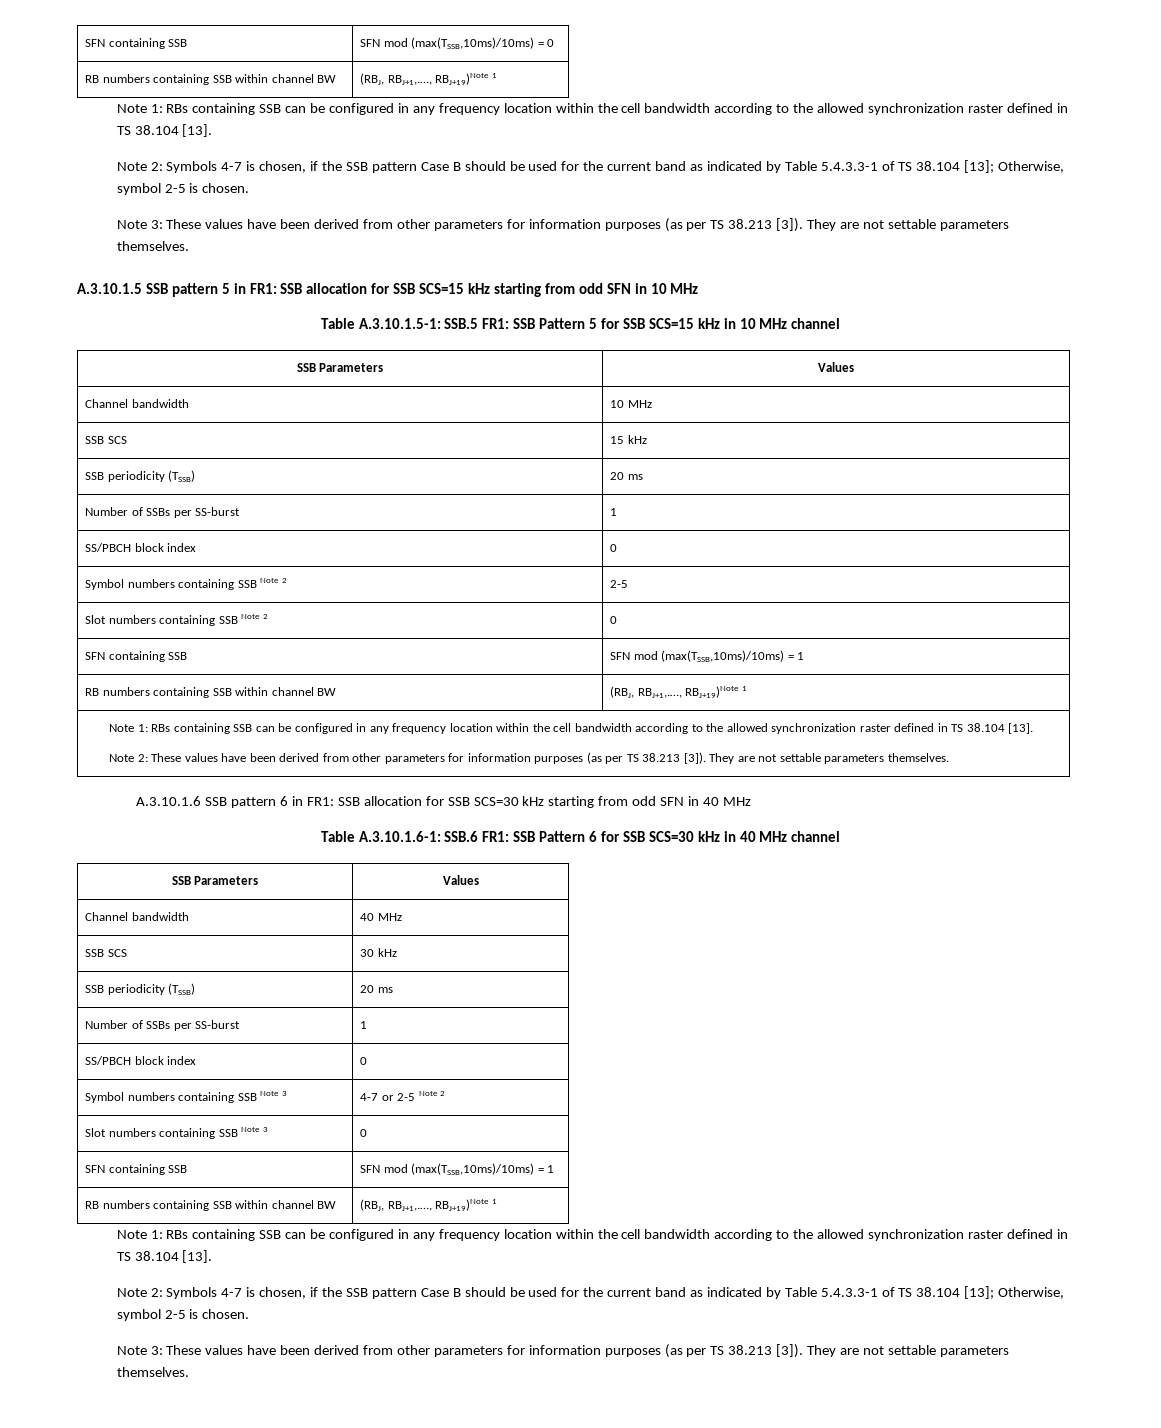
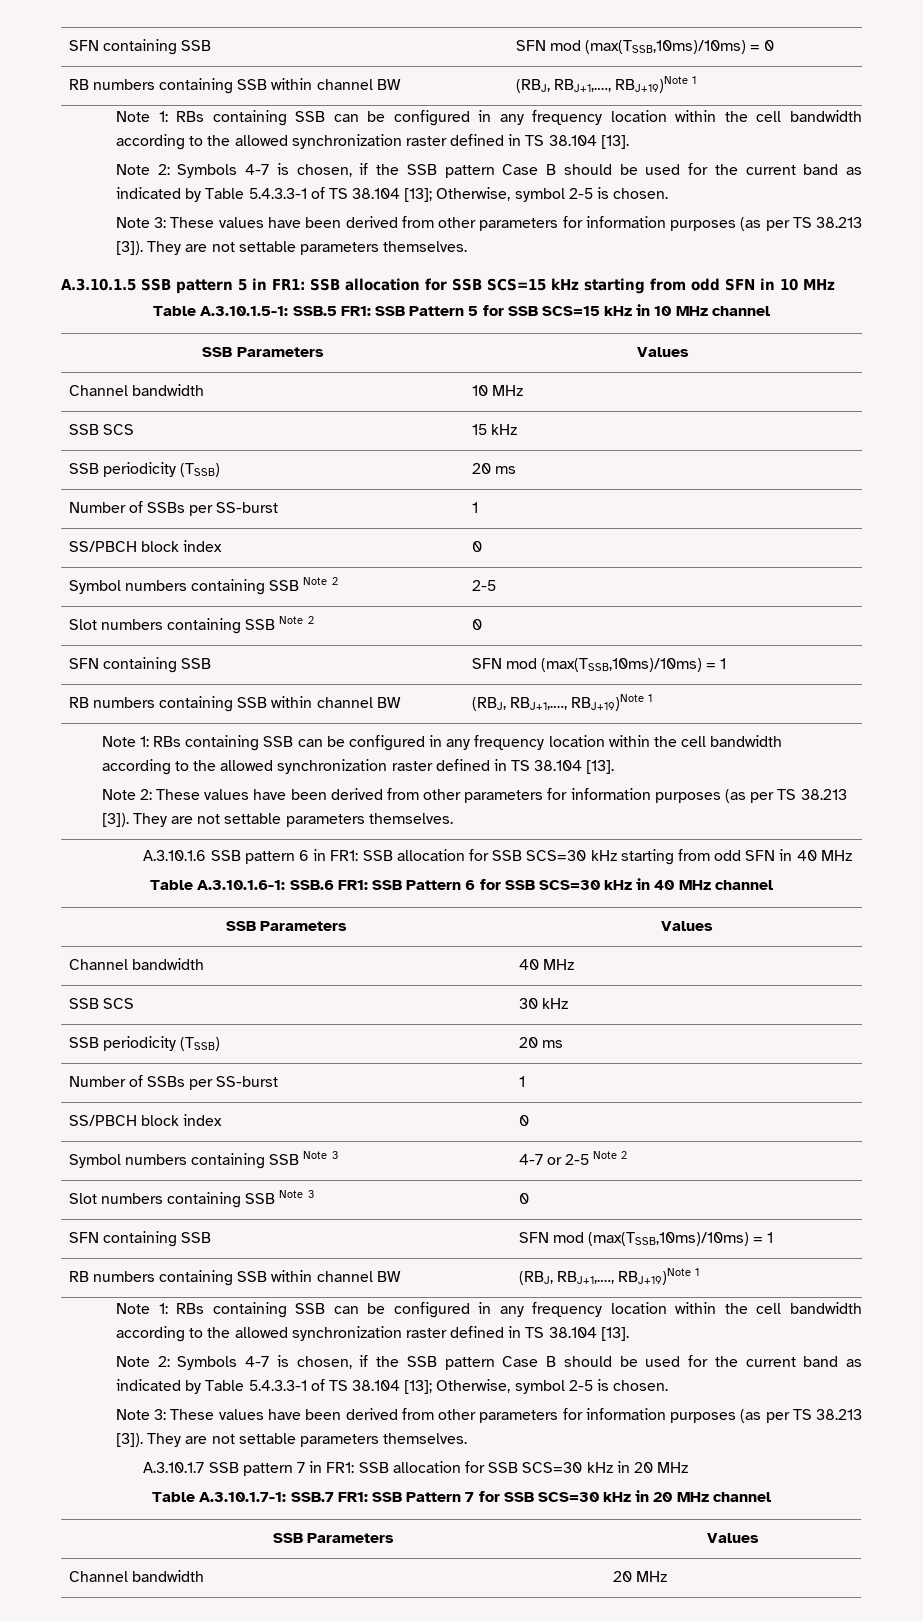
(189, 1372) none -> [143,1461,689,1476] [152,1490,771,1502] [272,1533,395,1543] [707,1533,759,1543] [68,1570,204,1582] [612,1571,667,1582] // A.3.10.1.7 SSB pattern 7 in FR1: SSB allocation for SSB SCS=30 kHz in 20 MHz // Table A.3.10.1.7-1: SSB.7 FR1: SSB Pattern 7 for SSB SCS=30 kHz in 20 MHz channel // SSB Parameters | Values // Channel bandwidth | 20 MHz

